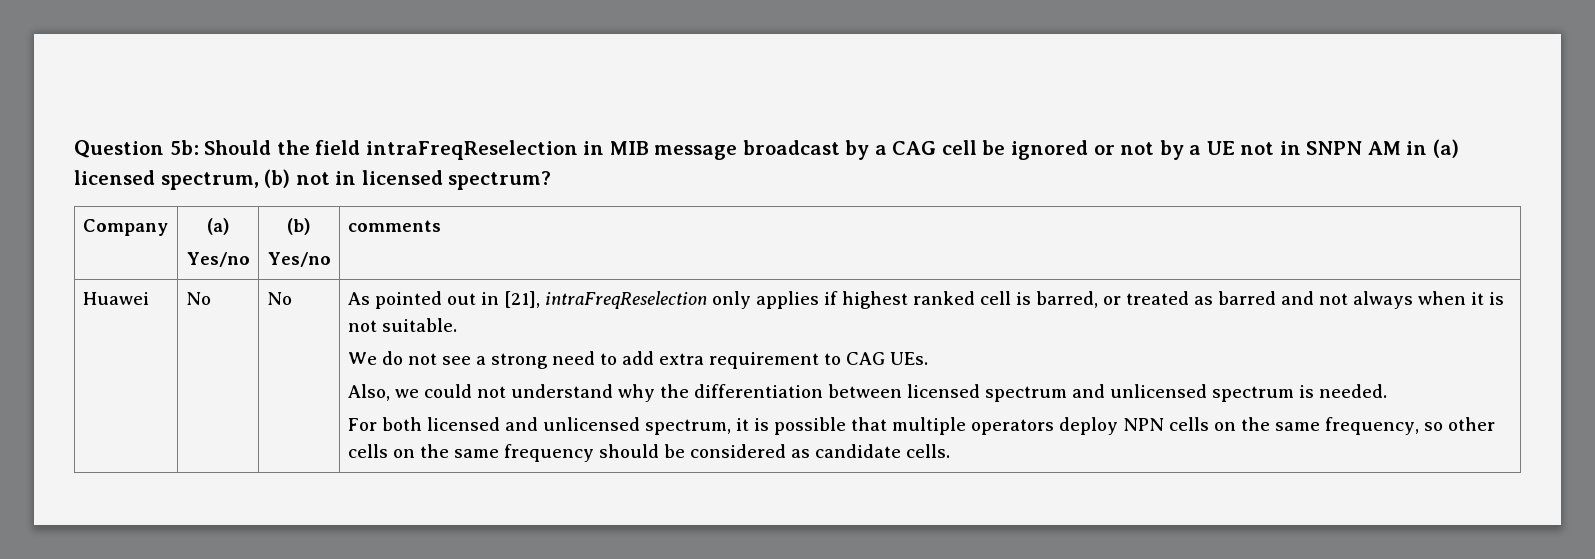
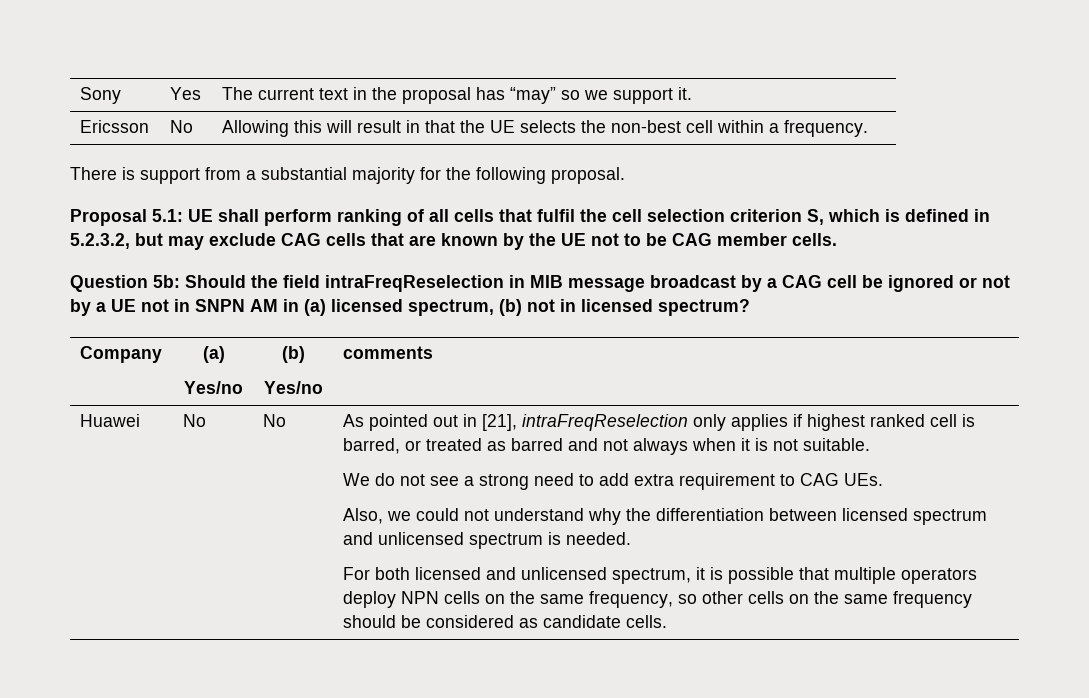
(74, 149) none -> [80,87,122,104] [170,87,202,100] [222,87,693,104] [80,120,150,133] [170,120,194,133] [222,120,869,137] [70,167,625,184] [70,209,990,226] [70,233,837,250] Sony | Yes | The current text in the proposal has “may” so we support it. // Ericsson | No | Allowing this will result in that the UE selects the non-best cell within a frequency. // There is support from a substantial majority for the following proposal. // Proposal 5.1: UE shall perform ranking of all cells that fulfil the cell selection criterion S, which is defined in 5.2.3.2, but may exclude CAG cells that are known by the UE not to be CAG member cells. //

